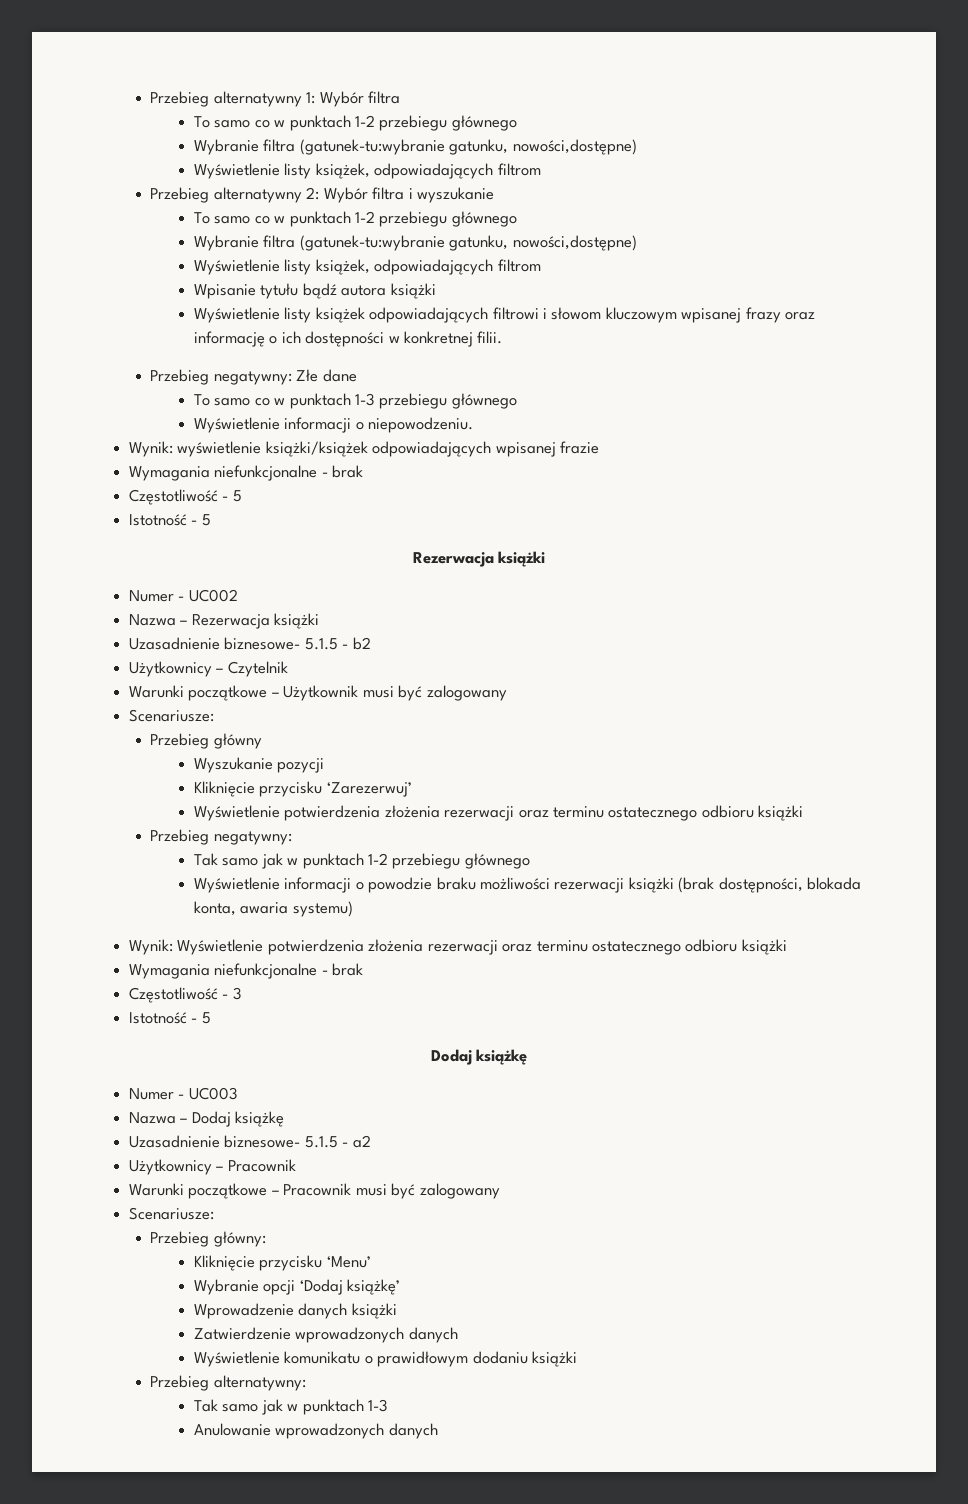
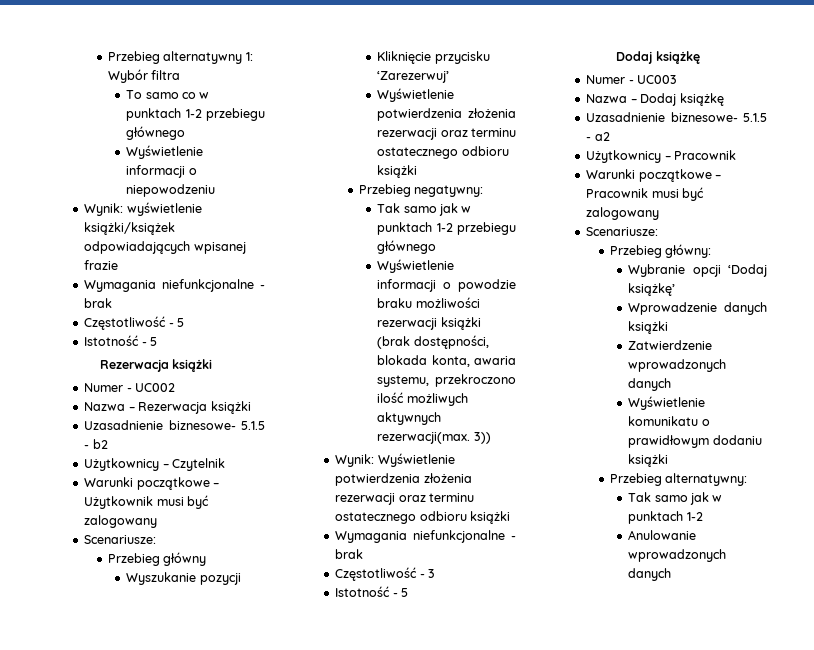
[193,139,637,155] [193,163,541,179] [150,187,495,203] [193,211,517,227] [193,235,637,251] [193,259,541,275] [193,283,436,299] [193,307,816,323] [193,331,503,347] [150,369,357,385] [193,393,517,409] [193,417,474,433] // Wybranie filtra (gatunek-tu:wybranie gatunku, nowości,dostępne) // Wyświetlenie listy książek, odpowiadających filtrom // Przebieg alternatywny 2: Wybór filtra i wyszukanie // To samo co w punktach 1-2 przebiegu głównego // Wybranie filtra (gatunek-tu:wybranie gatunku, nowości,dostępne) // Wyświetlenie listy książek, odpowiadających filtrom // Wpisanie tytułu bądź autora książki // Wyświetlenie listy książek odpowiadających filtrowi i słowom kluczowym wpisanej frazy oraz informację o ich dostępności w konkretnej filii. // Przebieg negatywny: Złe dane // To samo co w punktach 1-3 przebiegu głównego // Wyświetlenie informacji o niepowodzeniu. -> [126,145,204,159] [126,165,197,178] [126,184,216,197] // Wyświetlenie informacji o niepowodzeniu
[292,901,353,917] systemu) -> [377,374,516,387] [377,392,468,406] [377,412,442,425] [377,432,491,444] systemu, przekroczono ilość możliwych aktywnych rezerwacji(max. 3))
[193,1255,371,1271] // Kliknięcie przycisku ‘Menu’ -> (712, 251) none
[368,1399,389,1412] 1-3 -> [686,512,703,521] 1-2

